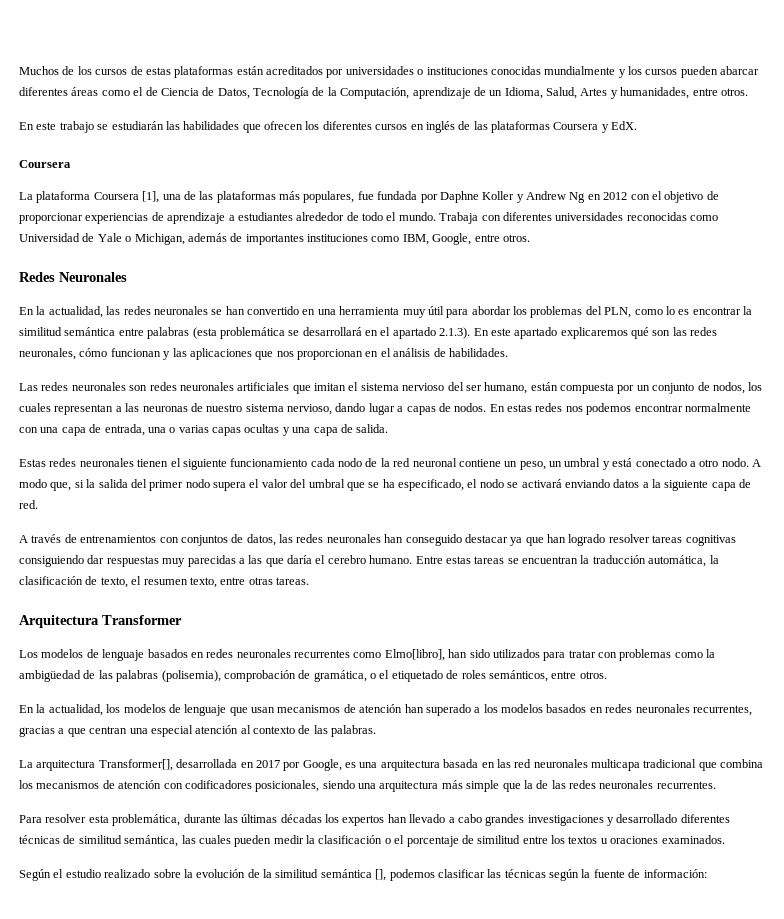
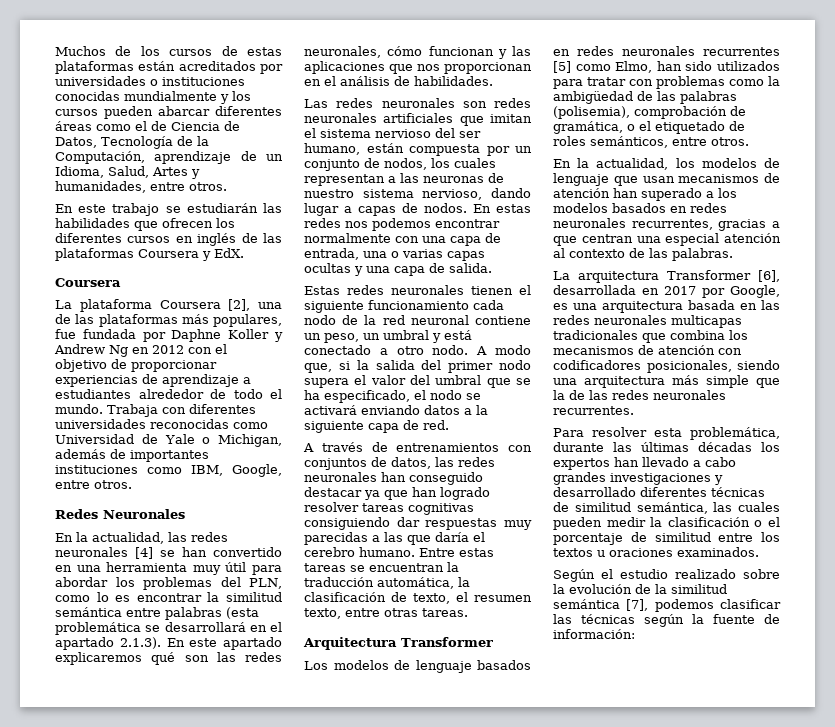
[142,191,160,203] [1], -> [228,299,251,311] [2],
(208, 310) none -> [135,547,153,559] [4]
[353,649,445,661] como Elmo[libro], -> [553,61,653,73] [5] como Elmo,
[98,759,173,771] Transformer[], -> [667,270,780,282] Transformer [6],
[514,759,697,771] red neuronales multicapa tradicional -> [553,315,742,328] [553,330,638,340] redes neuronales multicapas tradicionales
[375,869,387,881] [], -> [626,599,649,611] [7],

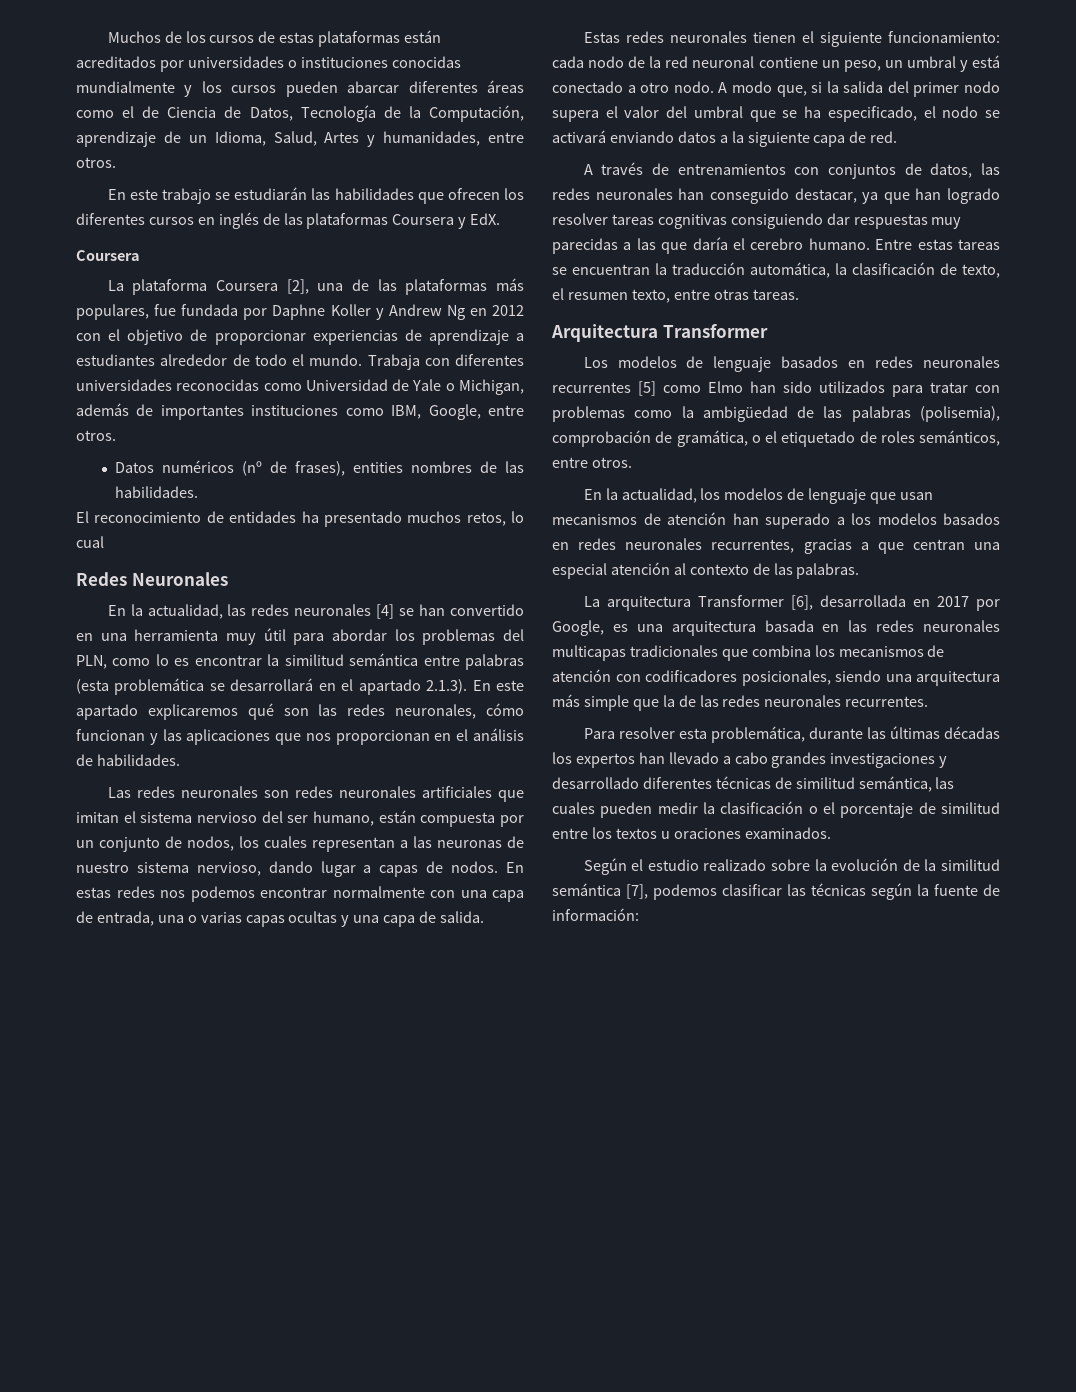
(132, 484) none -> [114,460,524,476] [114,486,198,498] [76,511,524,527] [76,536,104,548] // Datos numéricos (nº de frases), entities nombres de las habilidades. // El reconocimiento de entidades ha presentado muchos retos, lo cual
[368,300,469,310] funcionamiento -> [888,31,1000,43] funcionamiento:
[304,487,362,497] destacar -> [794,188,857,203] destacar,
[615,61,653,73] Elmo, -> [708,381,743,393] Elmo

